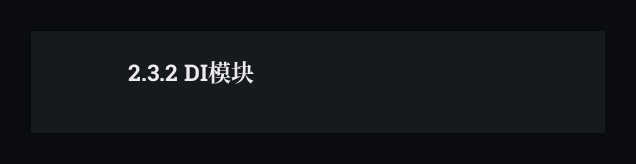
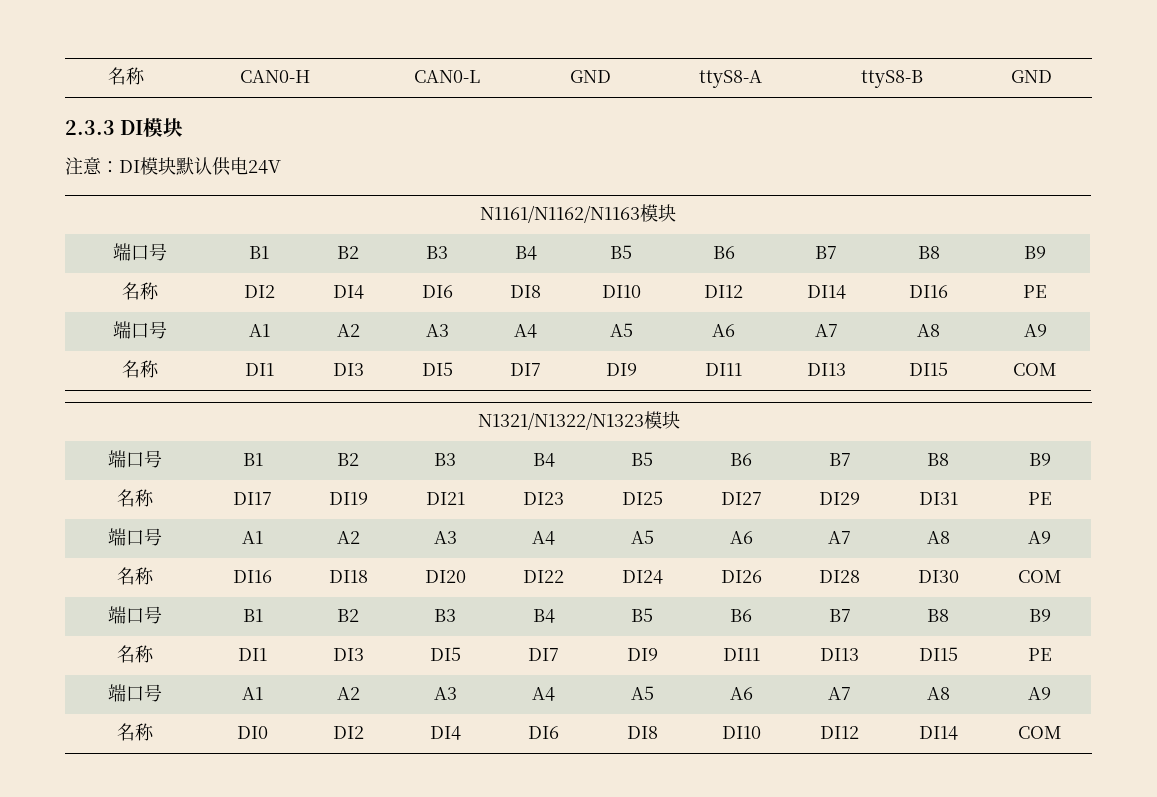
[128,61,255,84] 2.3.2 DI模块 -> [108,67,145,85] [239,70,310,83] [413,70,480,83] [569,70,611,83] [699,70,762,88] [860,70,923,88] [1011,70,1052,83] [65,118,184,137] [65,157,281,176] [480,204,677,223] [113,243,167,261] [249,246,269,259] [337,246,359,259] [426,246,448,259] [514,246,537,260] [610,245,632,259] [712,246,735,259] [815,246,837,259] [917,246,940,259] [1024,246,1046,259] [122,282,159,300] [243,285,275,298] [332,285,364,299] [421,285,453,298] [510,285,541,298] [601,285,641,298] [704,285,743,298] [806,285,846,299] [909,285,948,298] [1023,285,1047,298] [113,321,167,339] [248,324,270,337] [336,324,360,337] [425,324,449,337] [514,324,537,338] [609,323,633,337] [712,324,735,337] [814,324,838,337] [917,324,940,337] [1023,324,1047,337] [122,360,159,378] [244,363,274,376] [332,363,364,376] [421,362,453,376] [510,363,541,376] [605,363,637,376] [705,363,742,376] [806,363,846,376] [909,362,948,376] [1013,363,1057,376] [477,411,680,430] [108,450,162,468] [242,453,263,466] [337,453,359,466] [434,453,456,466] [532,453,555,467] [631,452,653,466] [730,453,752,466] [828,453,851,466] [927,453,949,466] [1028,453,1051,466] [117,489,154,507] [233,492,272,505] [328,492,368,505] [425,492,465,505] [523,492,564,505] [621,491,663,505] [720,492,762,505] [819,492,860,505] [918,492,958,505] [1027,492,1052,505] [108,528,162,546] [242,531,263,544] [336,531,360,544] [433,531,457,544] [532,531,555,545] [630,530,654,544] [729,531,753,544] [828,531,851,544] [926,531,950,544] [1028,531,1051,544] [117,567,154,585] [233,570,272,583] [328,570,368,583] [424,570,466,583] [523,570,564,583] [621,570,663,584] [720,570,762,583] [819,570,860,583] [917,570,959,583] [1017,570,1062,583] [108,606,162,624] [242,609,263,622] [337,609,359,622] [434,609,456,622] [532,609,555,623] [631,608,653,622] [730,609,752,622] [828,609,851,622] [927,609,949,622] [1028,609,1051,622] [117,645,154,663] [238,648,267,661] [332,648,364,661] [429,647,461,661] [528,648,559,661] [626,648,658,661] [722,648,760,661] [820,648,859,661] [918,647,958,661] [1027,648,1052,661] [108,684,162,702] [242,687,263,700] [336,687,360,700] [433,687,457,700] [532,687,555,701] [630,686,654,700] [729,687,753,700] [828,687,851,700] [926,687,950,700] [1028,687,1051,700] [117,723,154,741] [237,726,268,739] [332,726,364,739] [429,726,461,740] [528,726,559,739] [626,726,658,739] [721,726,761,739] [820,726,859,739] [918,726,958,740] [1017,726,1062,739] 名称 | CAN0-H | CAN0-L | GND | ttyS8-A | ttyS8-B | GND // 2.3.3 DI模块 // 注意：DI模块默认供电24V // N1161/N1162/N1163模块 // 端口号 | B1 | B2 | B3 | B4 | B5 | B6 | B7 | B8 | B9 // 名称 | DI2 | DI4 | DI6 | DI8 | DI10 | DI12 | DI14 | DI16 | PE // 端口号 | A1 | A2 | A3 | A4 | A5 | A6 | A7 | A8 | A9 // 名称 | DI1 | DI3 | DI5 | DI7 | DI9 | DI11 | DI13 | DI15 | COM // N1321/N1322/N1323模块 // 端口号 | B1 | B2 | B3 | B4 | B5 | B6 | B7 | B8 | B9 // 名称 | DI17 | DI19 | DI21 | DI23 | DI25 | DI27 | DI29 | DI31 | PE // 端口号 | A1 | A2 | A3 | A4 | A5 | A6 | A7 | A8 | A9 // 名称 | DI16 | DI18 | DI20 | DI22 | DI24 | DI26 | DI28 | DI30 | COM // 端口号 | B1 | B2 | B3 | B4 | B5 | B6 | B7 | B8 | B9 // 名称 | DI1 | DI3 | DI5 | DI7 | DI9 | DI11 | DI13 | DI15 | PE // 端口号 | A1 | A2 | A3 | A4 | A5 | A6 | A7 | A8 | A9 // 名称 | DI0 | DI2 | DI4 | DI6 | DI8 | DI10 | DI12 | DI14 | COM

